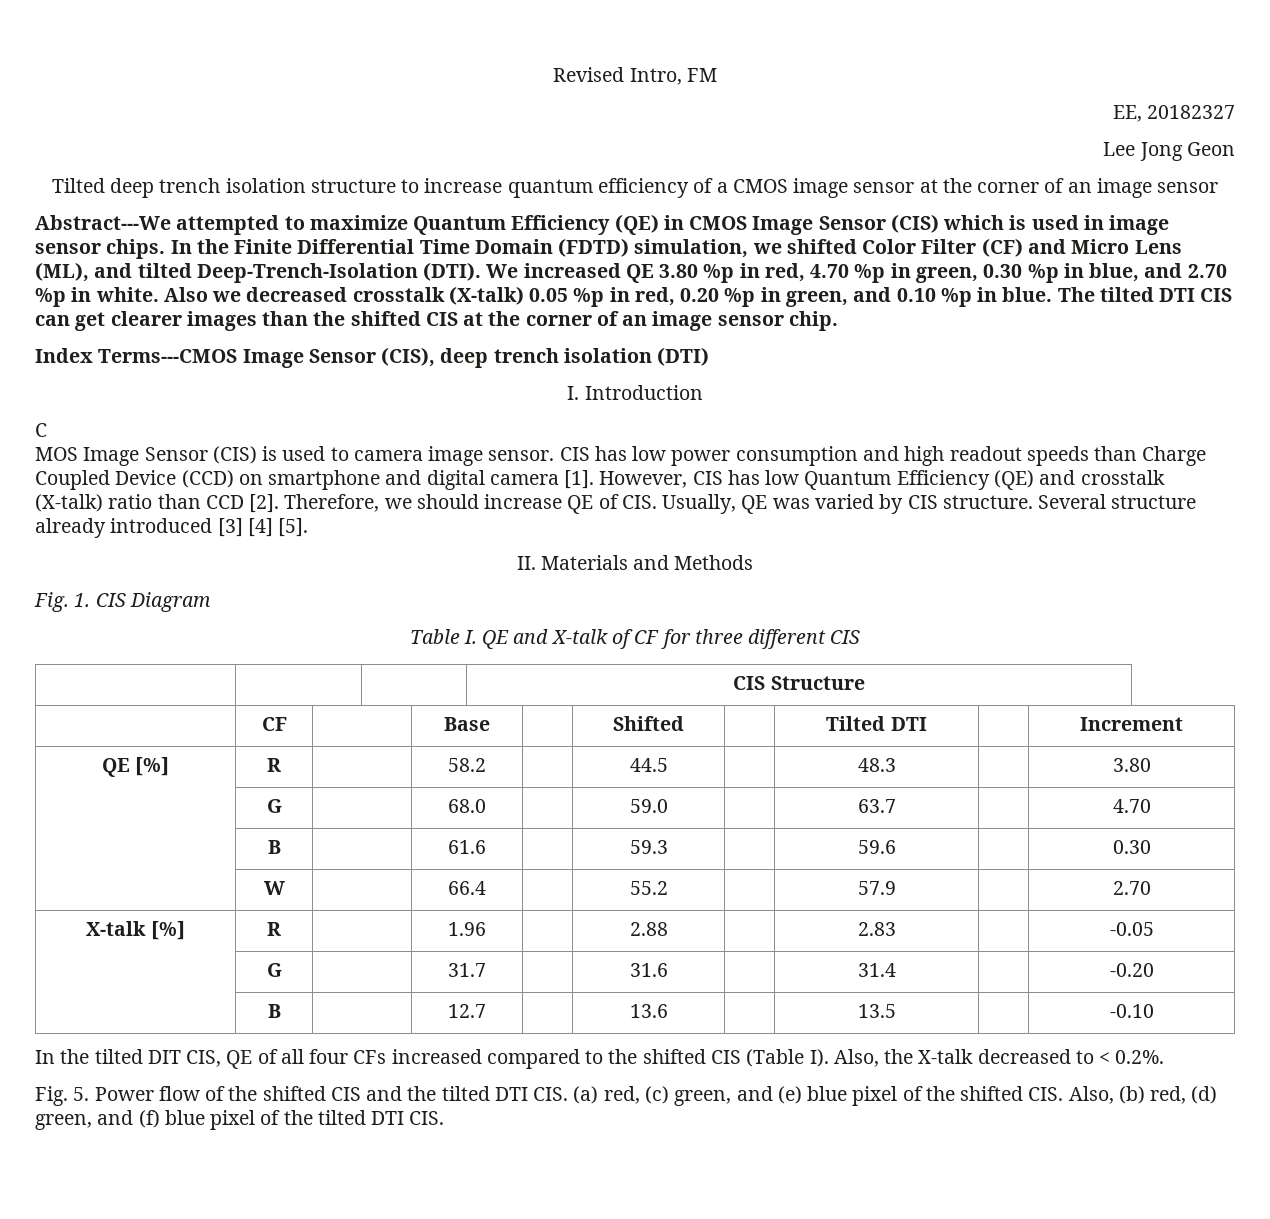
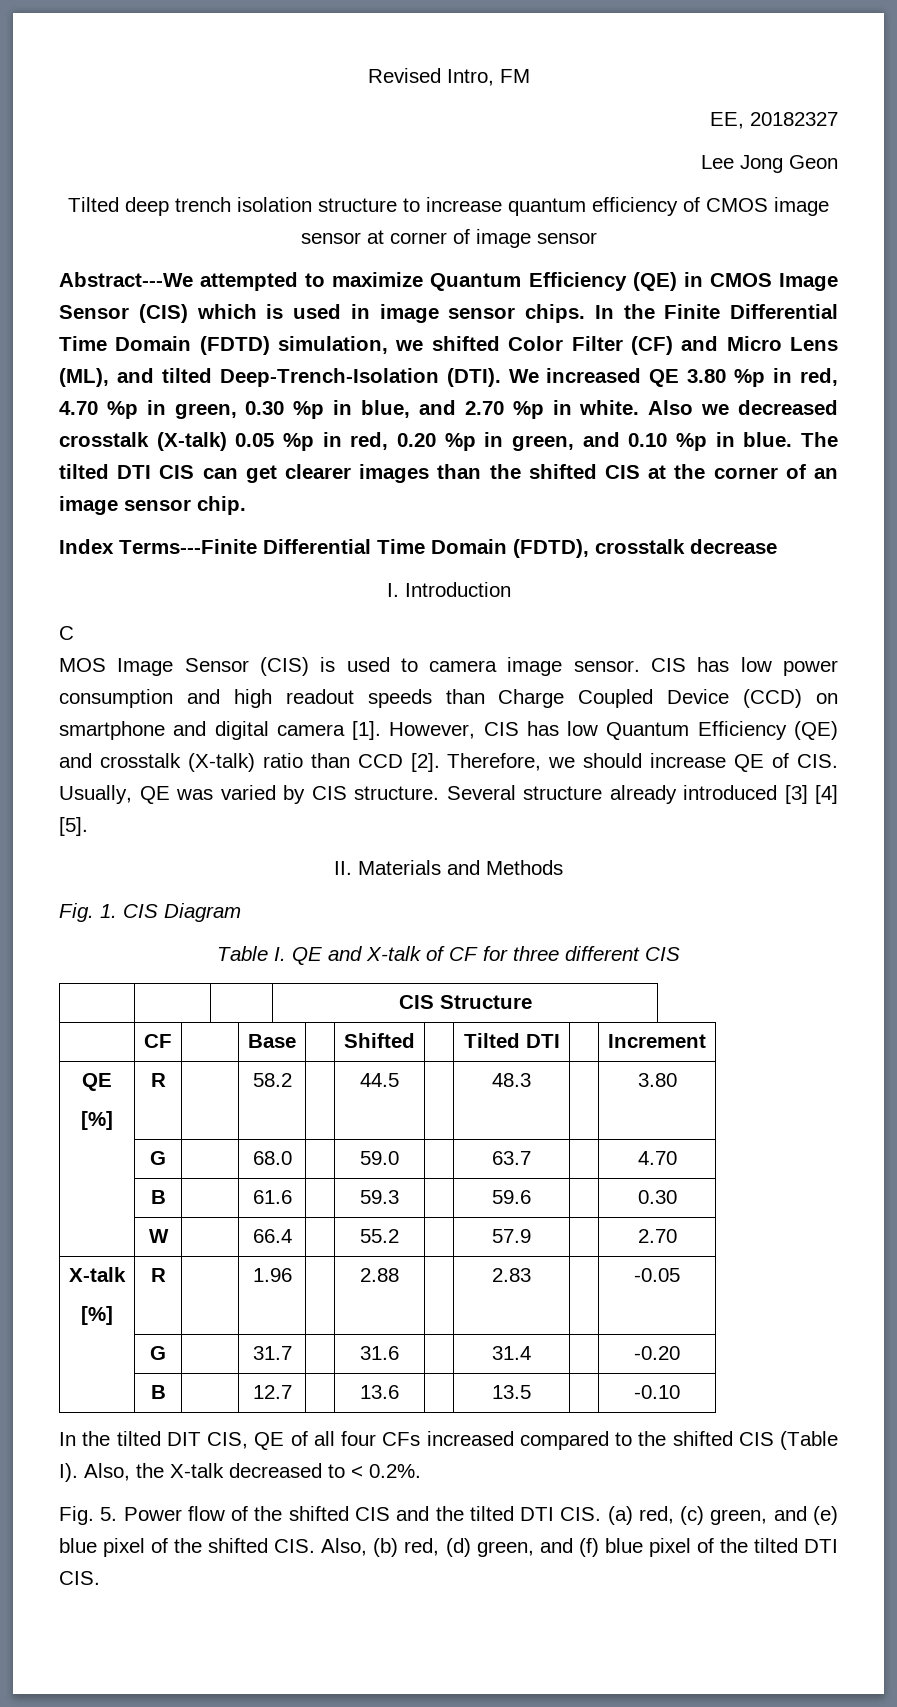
[716,182,728,193] a -> (700, 204) none
[942,178,1092,193] the corner of an -> [389,229,470,244] corner of
[98,347,710,368] Terms---CMOS Image Sensor (CIS), deep trench isolation (DTI) -> [119,539,777,558] Terms---Finite Differential Time Domain (FDTD), crosstalk decrease
(130, 767) none -> (112, 1082) //
(147, 928) none -> (126, 1274) //

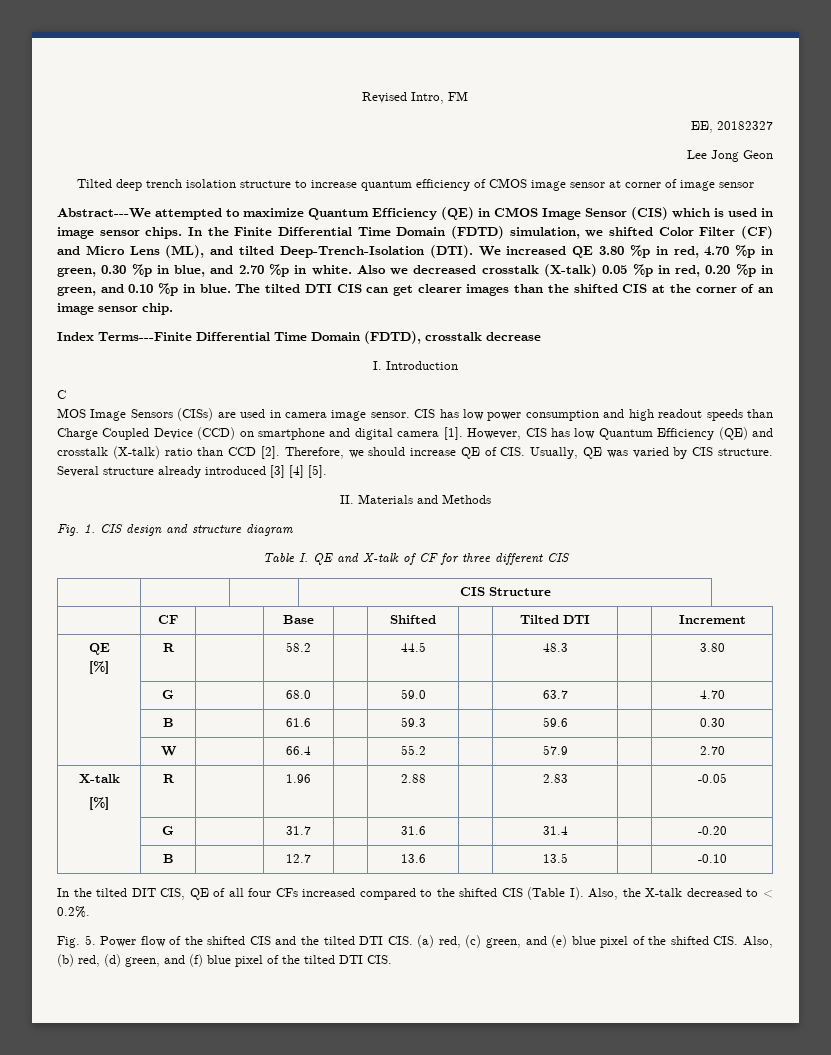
[184,657,418,676] Sensor (CIS) is used to -> [130,408,281,421] Sensors (CISs) are used in
[164,903,241,922] Diagram -> [126,524,293,536] design and structure diagram

